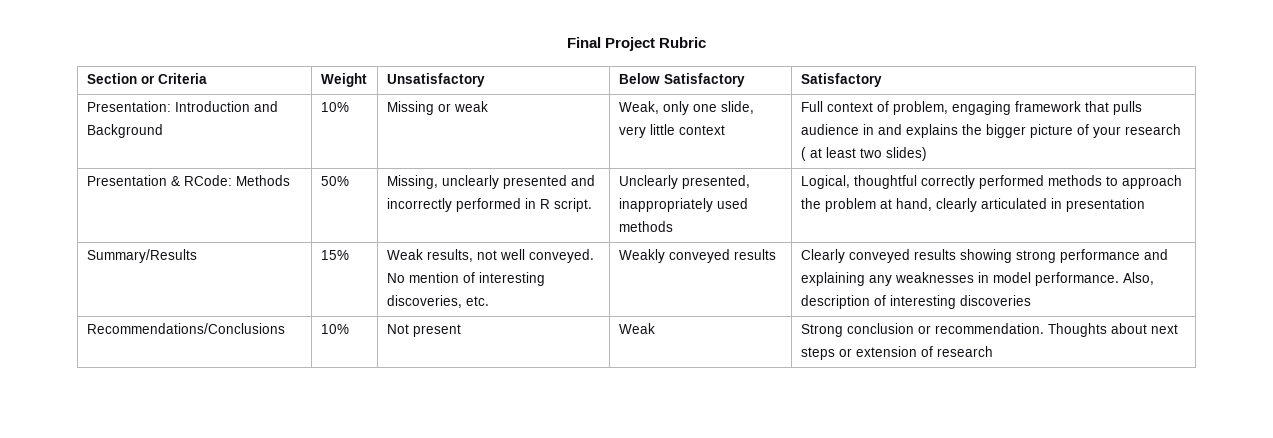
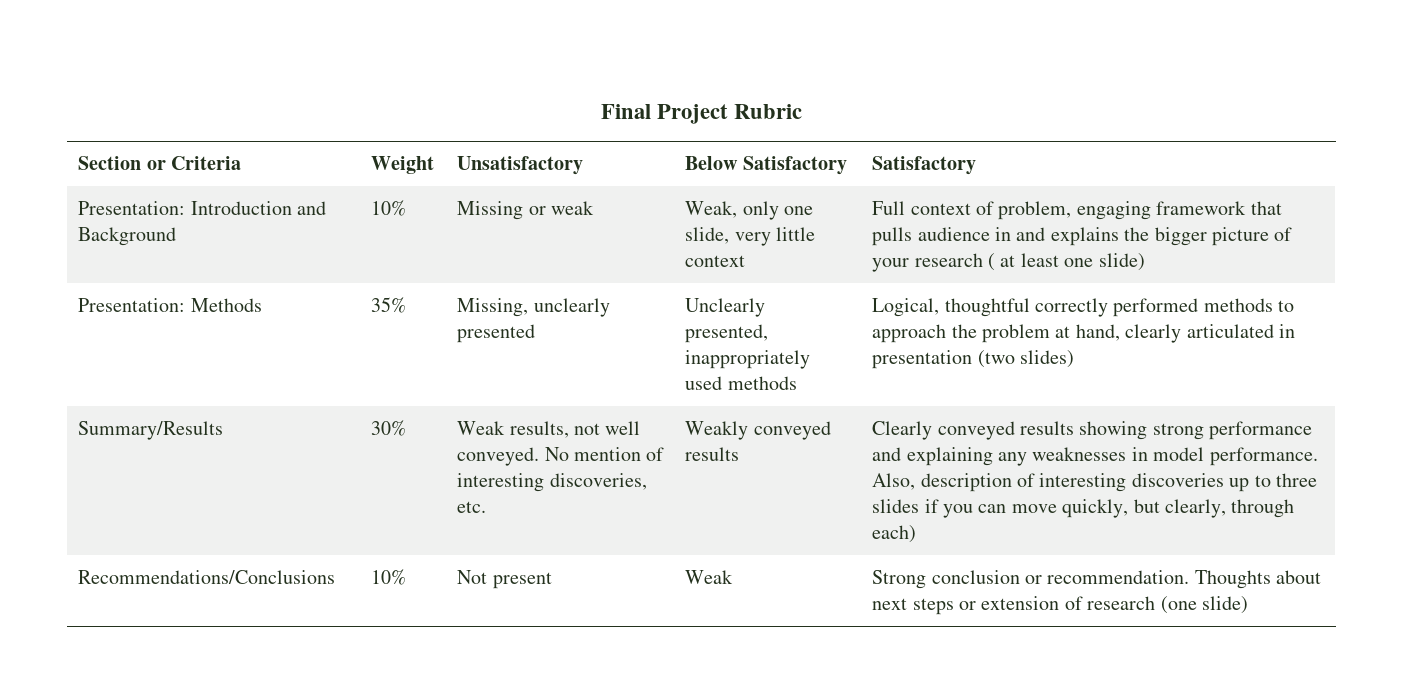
[859,147,927,161] [86,175,232,186] two slides) // Presentation & RCode: -> [1064,253,1145,271] [78,298,186,312] one slide) // Presentation:
[320,176,349,186] 50% -> [371,297,407,313] 35%
[570,175,595,186] [386,198,592,212] and incorrectly performed in R script. -> (536, 333) none
(1145, 205) none -> [977,350,1074,368] (two slides)
[320,250,349,260] 15% -> [371,420,407,436] 30%
(1031, 300) none -> [1229,473,1317,492] [872,499,1295,518] [872,525,917,543] up to three slides if you can move quickly, but clearly, through each)
(993, 351) none -> [1160,596,1248,614] (one slide)

